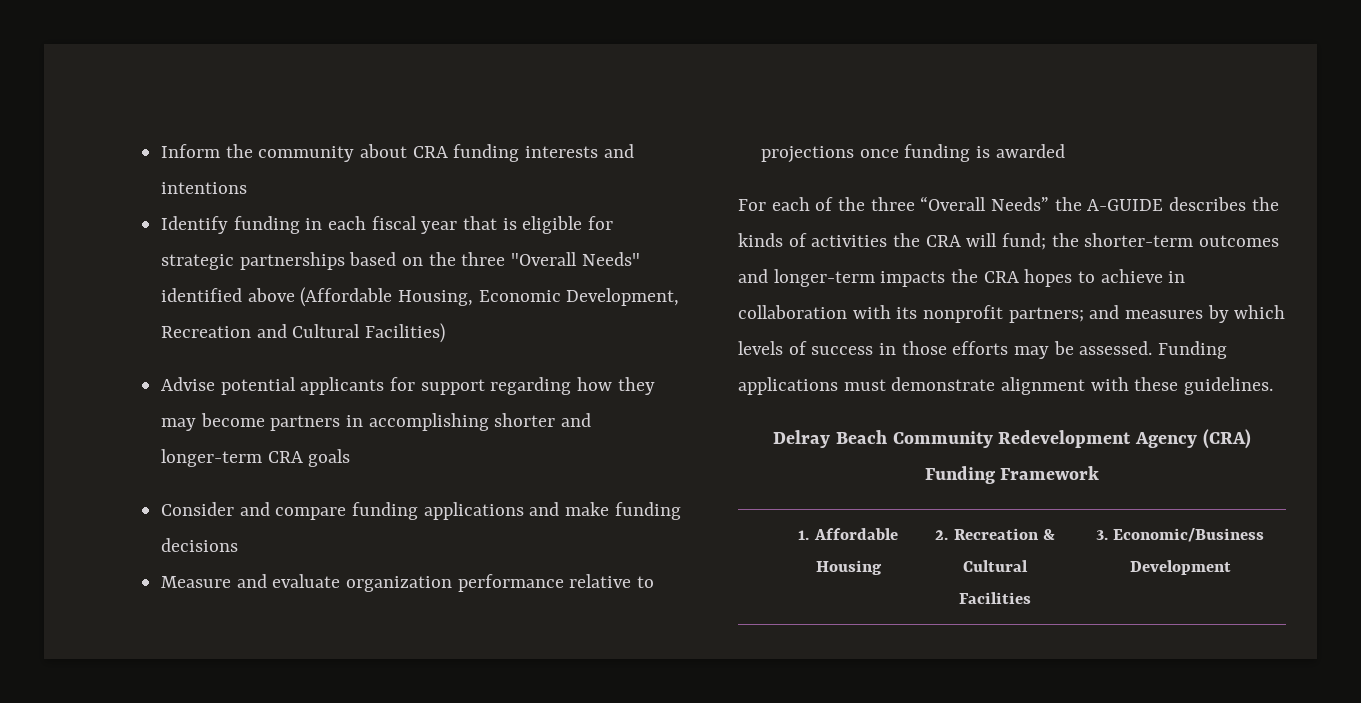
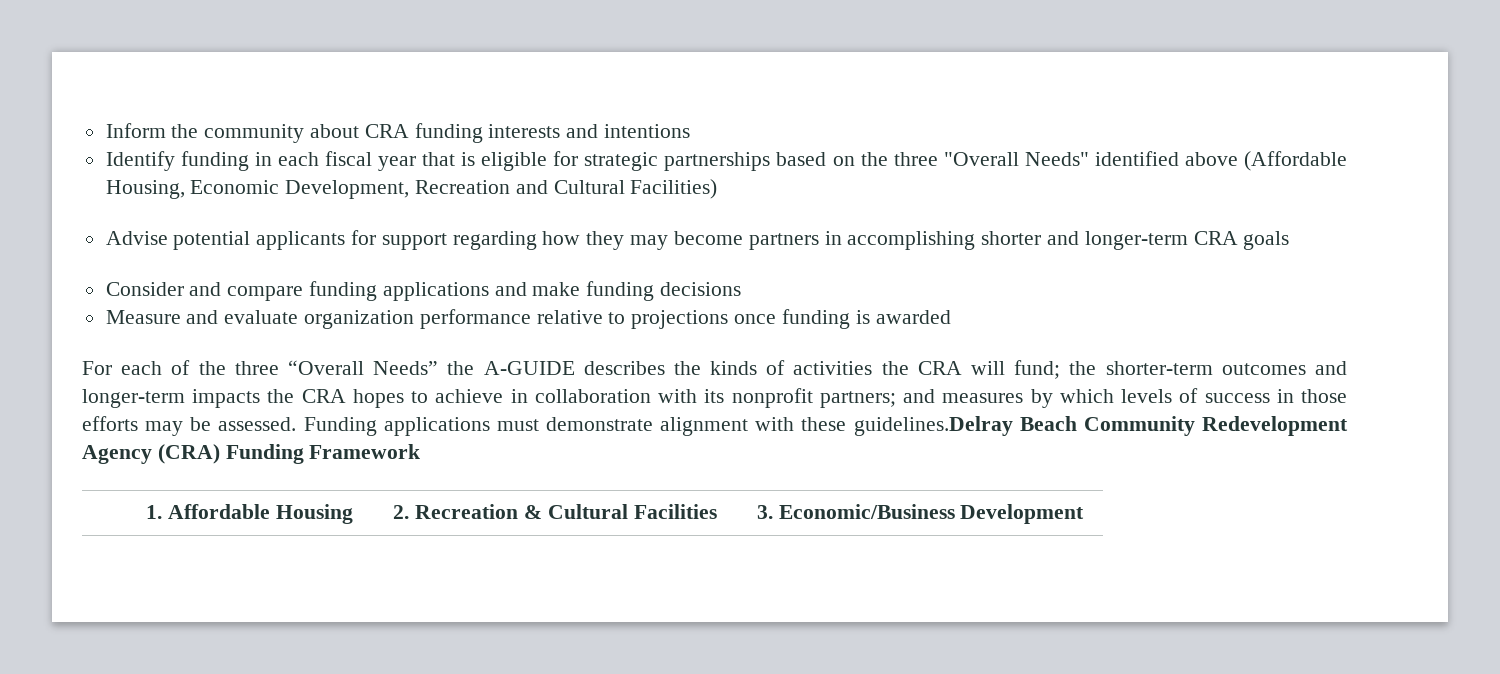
[1184,377,1274,395] [773,430,831,448] guidelines. // Delray -> [853,416,1013,436] guidelines.Delray

